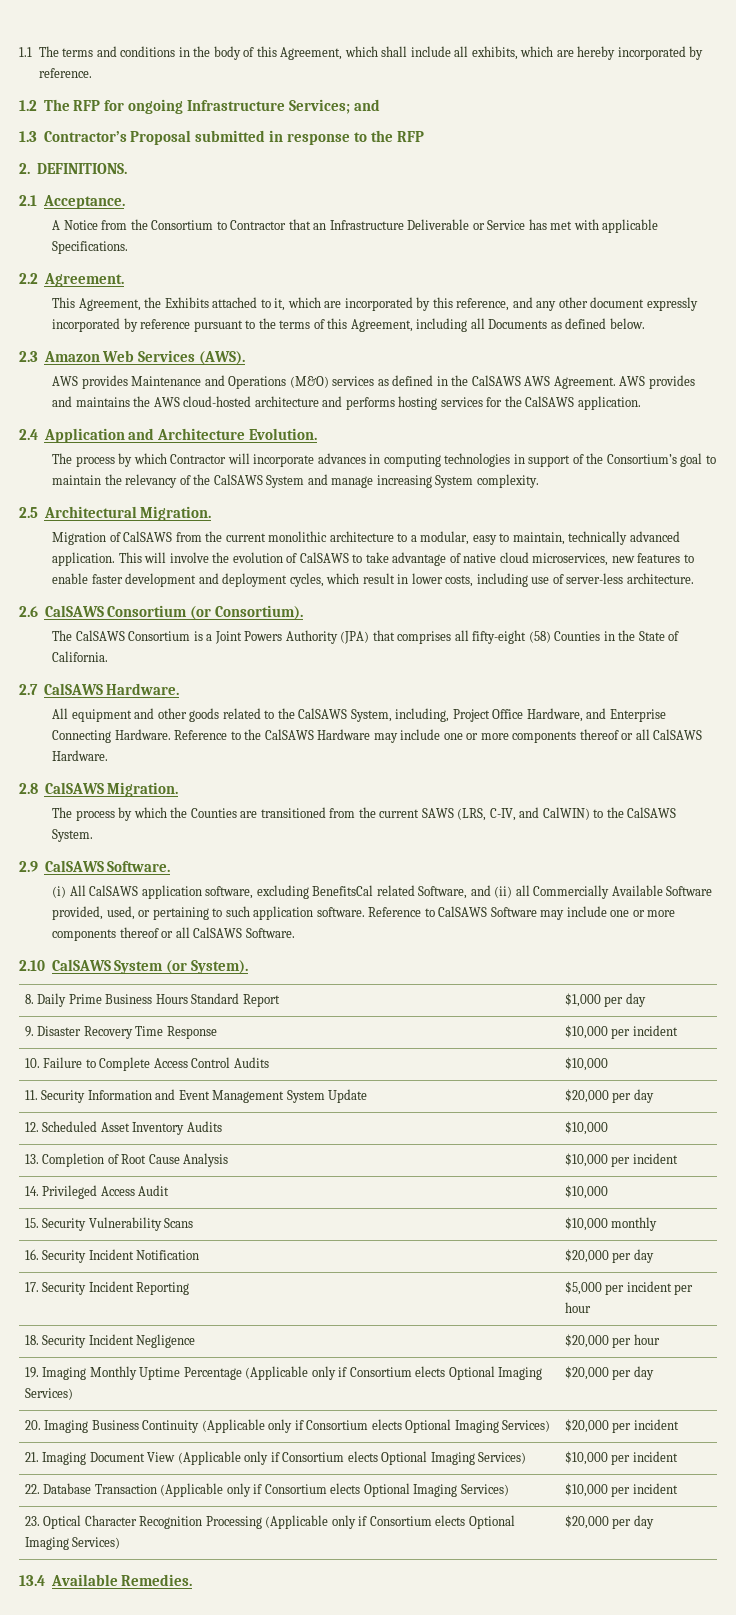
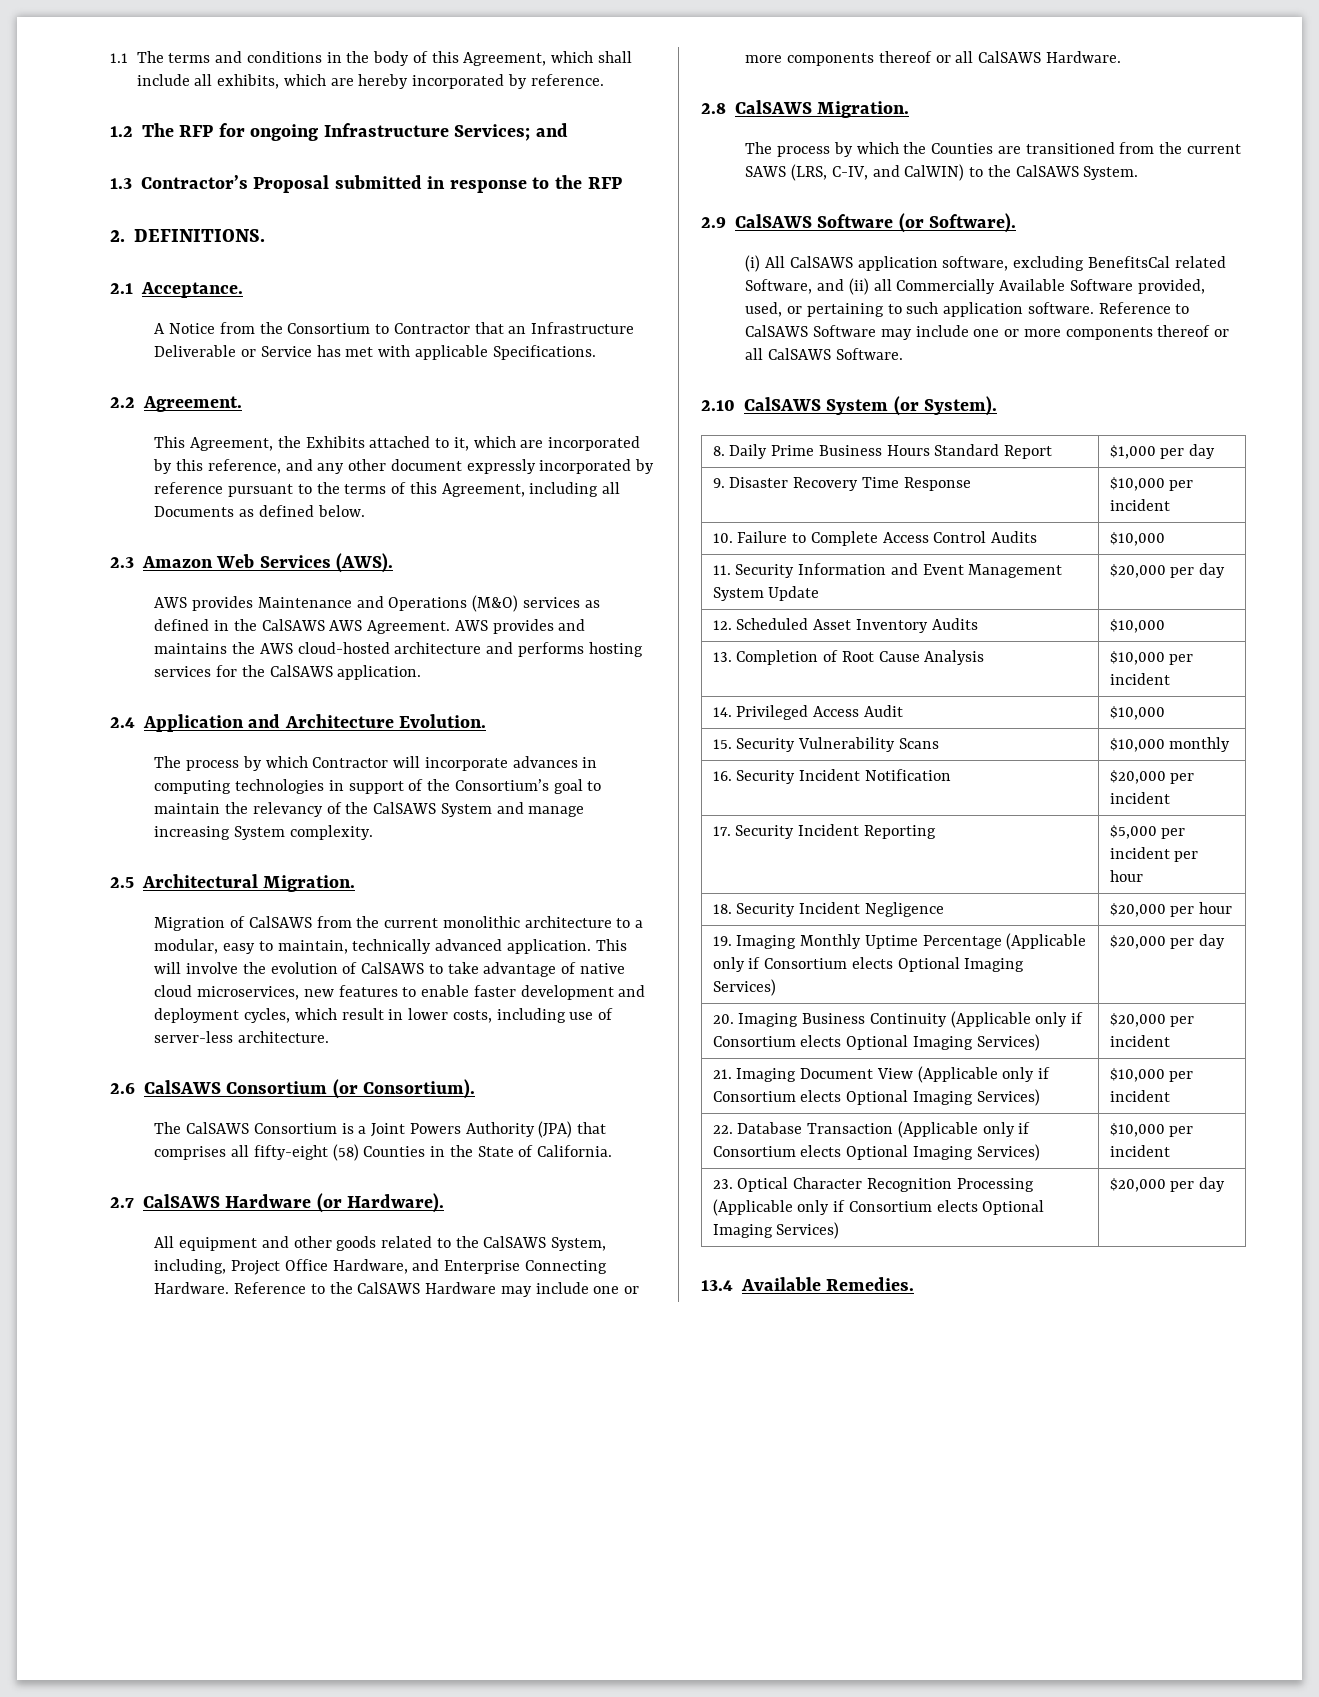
[106,683,180,695] Hardware. -> [225,1193,445,1213] Hardware (or Hardware).
[107,861,171,872] Software. -> [817,213,1017,233] Software (or Software).
[633,1249,654,1263] day -> [1109,792,1170,804] incident

